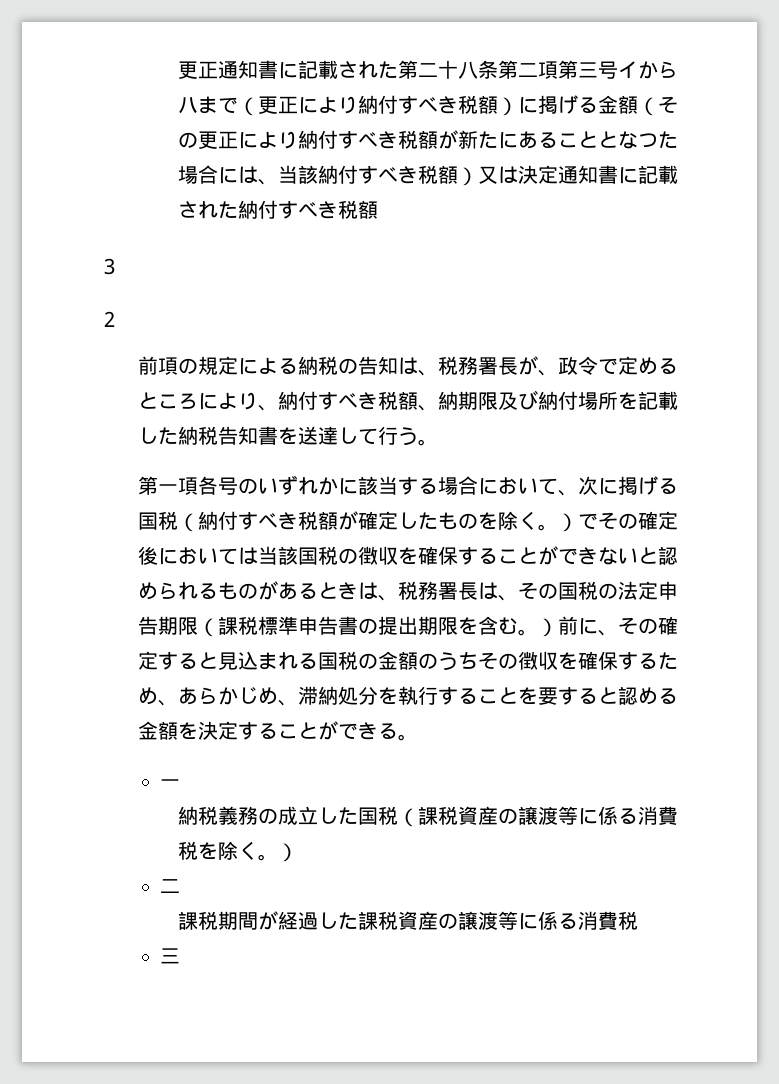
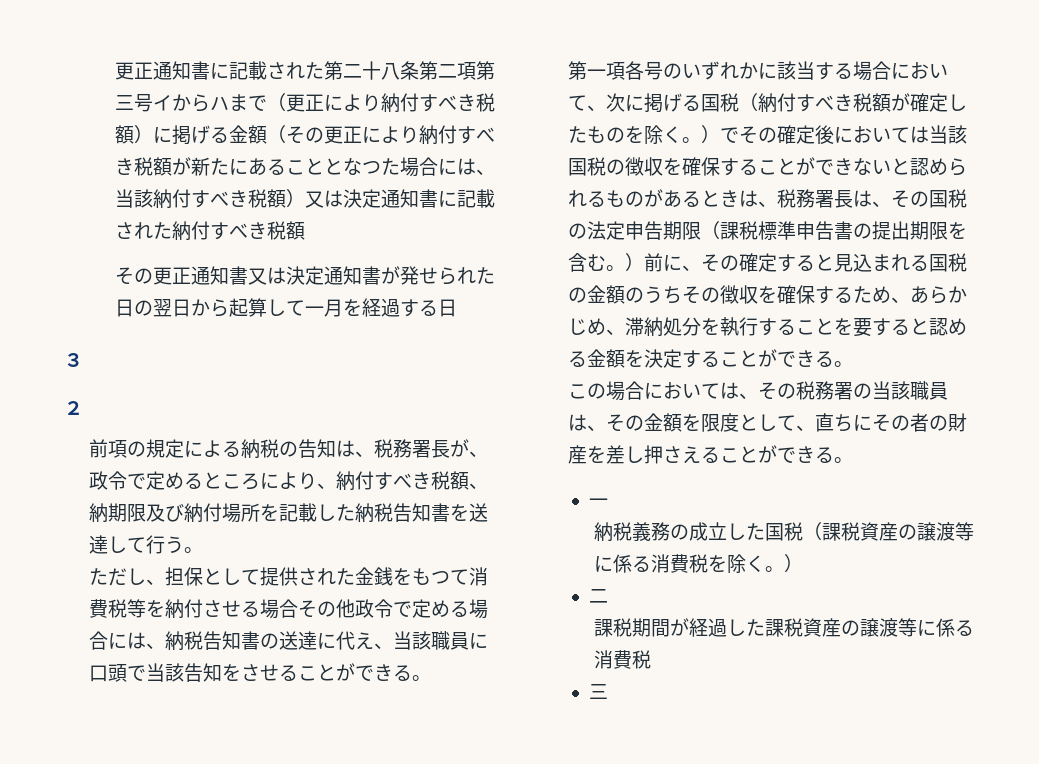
(378, 209) none -> [114,266,495,285] [114,298,457,317] // その更正通知書又は決定通知書が発せられた日の翌日から起算して一月を経過する日
(439, 442) none -> [89,567,489,586] [89,599,489,619] [89,631,489,651] [89,663,432,682] // ただし、担保として提供された金銭をもつて消費税等を納付させる場合その他政令で定める場合には、納税告知書の送達に代え、当該職員に口頭で当該告知をさせることができる。
(419, 737) none -> [568,381,949,401] [568,413,968,432] [568,445,854,464] // この場合においては、その税務署の当該職員は、その金額を限度として、直ちにその者の財産を差し押さえることができる。

